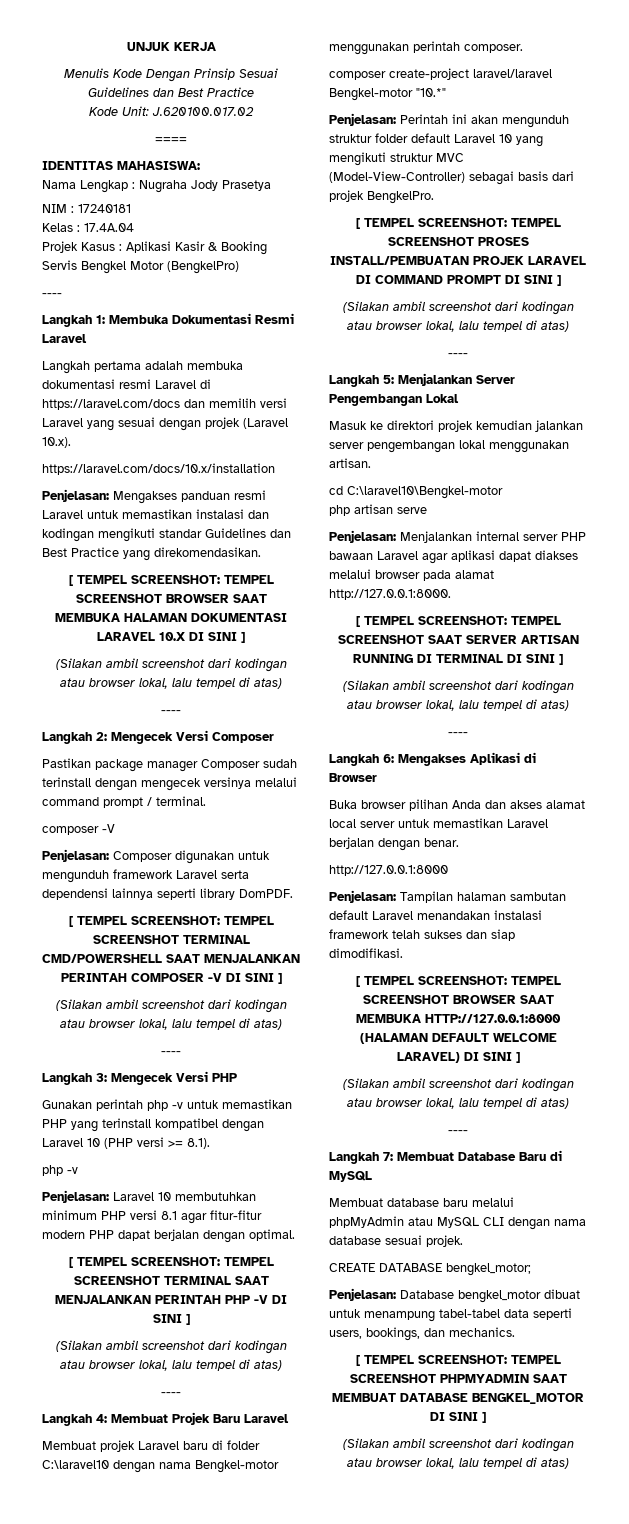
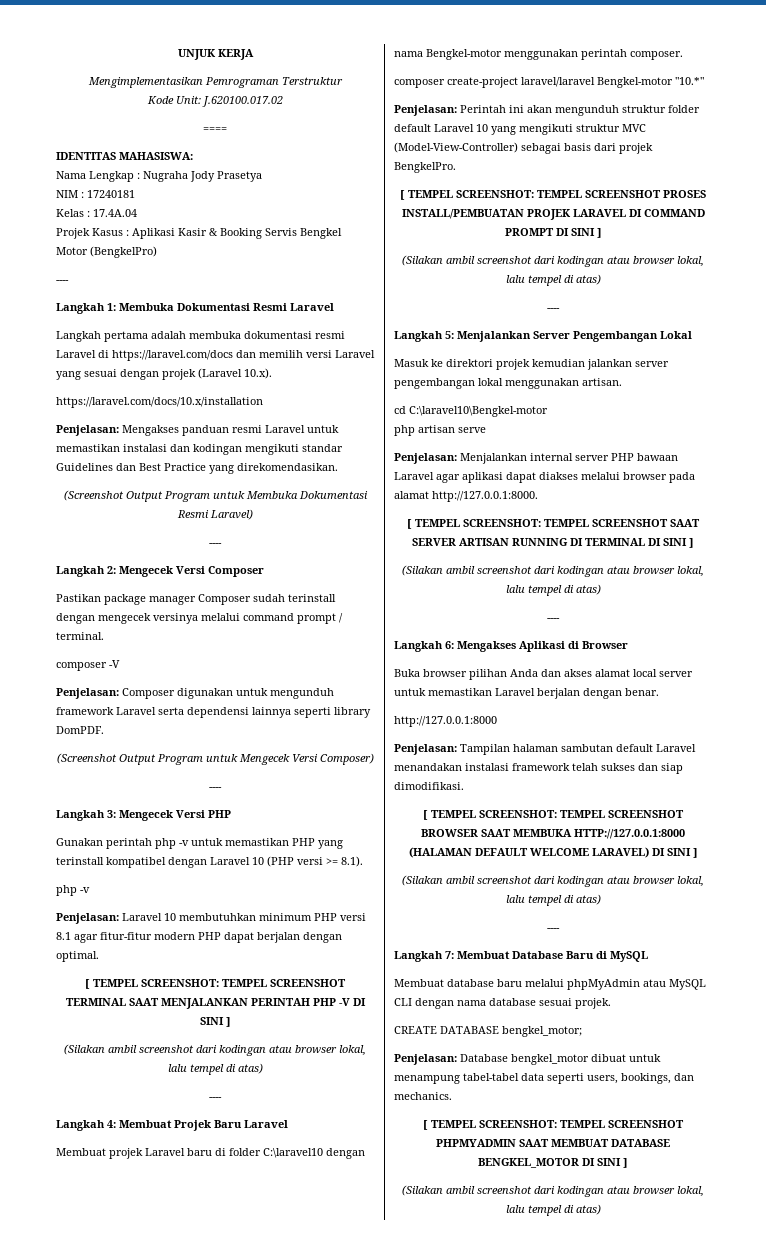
[64,68,278,82] [88,87,254,97] Menulis Kode Dengan Prinsip Sesuai Guidelines dan Best Practice -> [87,77,343,88] Mengimplementasikan Pemrograman Terstruktur
[68,575,274,586] [75,594,267,603] [55,613,287,622] [97,632,245,643] [55,658,287,672] [60,677,282,689] [ TEMPEL SCREENSHOT: TEMPEL SCREENSHOT BROWSER SAAT MEMBUKA HALAMAN DOKUMENTASI LARAVEL 10.X DI SINI ] // (Silakan ambil screenshot dari kodingan atau browser lokal, lalu tempel di atas) -> [63,490,368,502] [176,509,253,520] (Screenshot Output Program untuk Membuka Dokumentasi Resmi Laravel)
[68,916,274,927] [92,935,250,944] [42,954,300,963] [60,973,282,984] [55,999,287,1013] [60,1018,282,1030] [ TEMPEL SCREENSHOT: TEMPEL SCREENSHOT TERMINAL CMD/POWERSHELL SAAT MENJALANKAN PERINTAH COMPOSER -V DI SINI ] // (Silakan ambil screenshot dari kodingan atau browser lokal, lalu tempel di atas) -> [56,753,374,765] (Screenshot Output Program untuk Mengecek Versi Composer)

